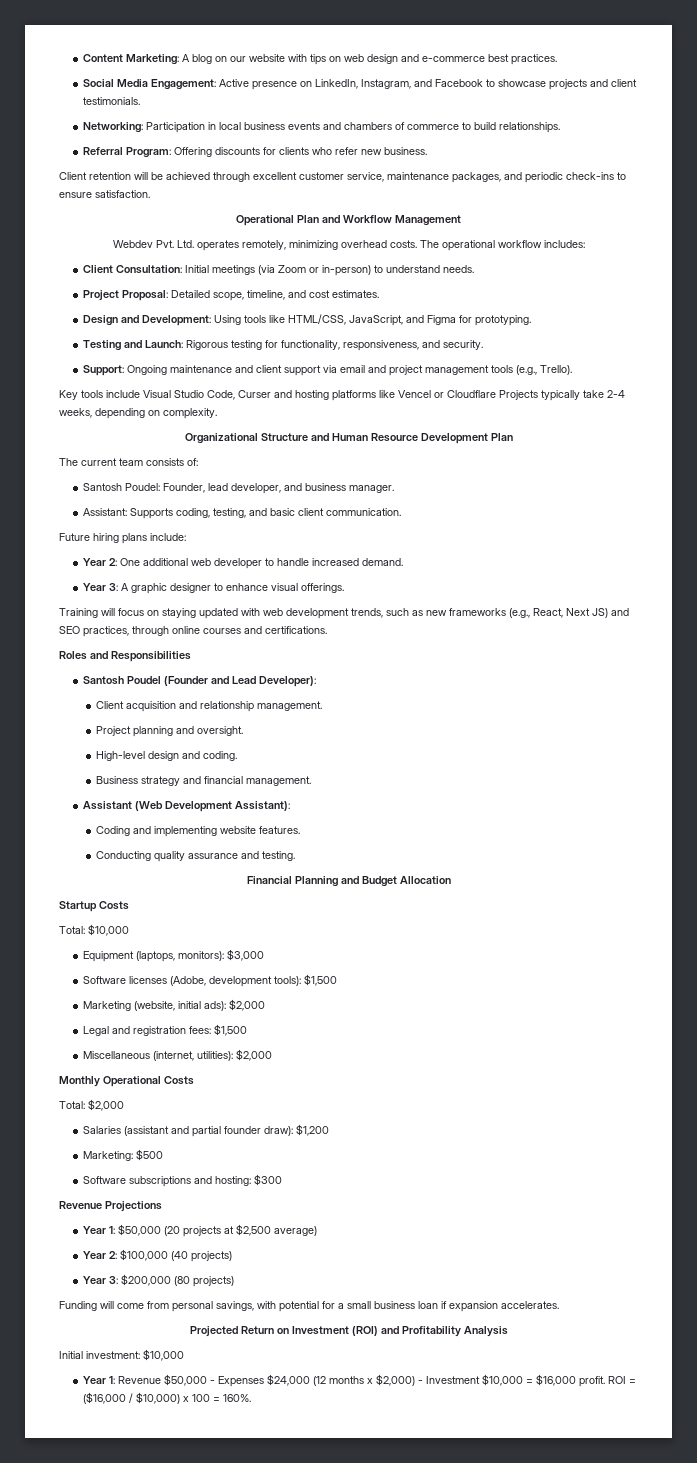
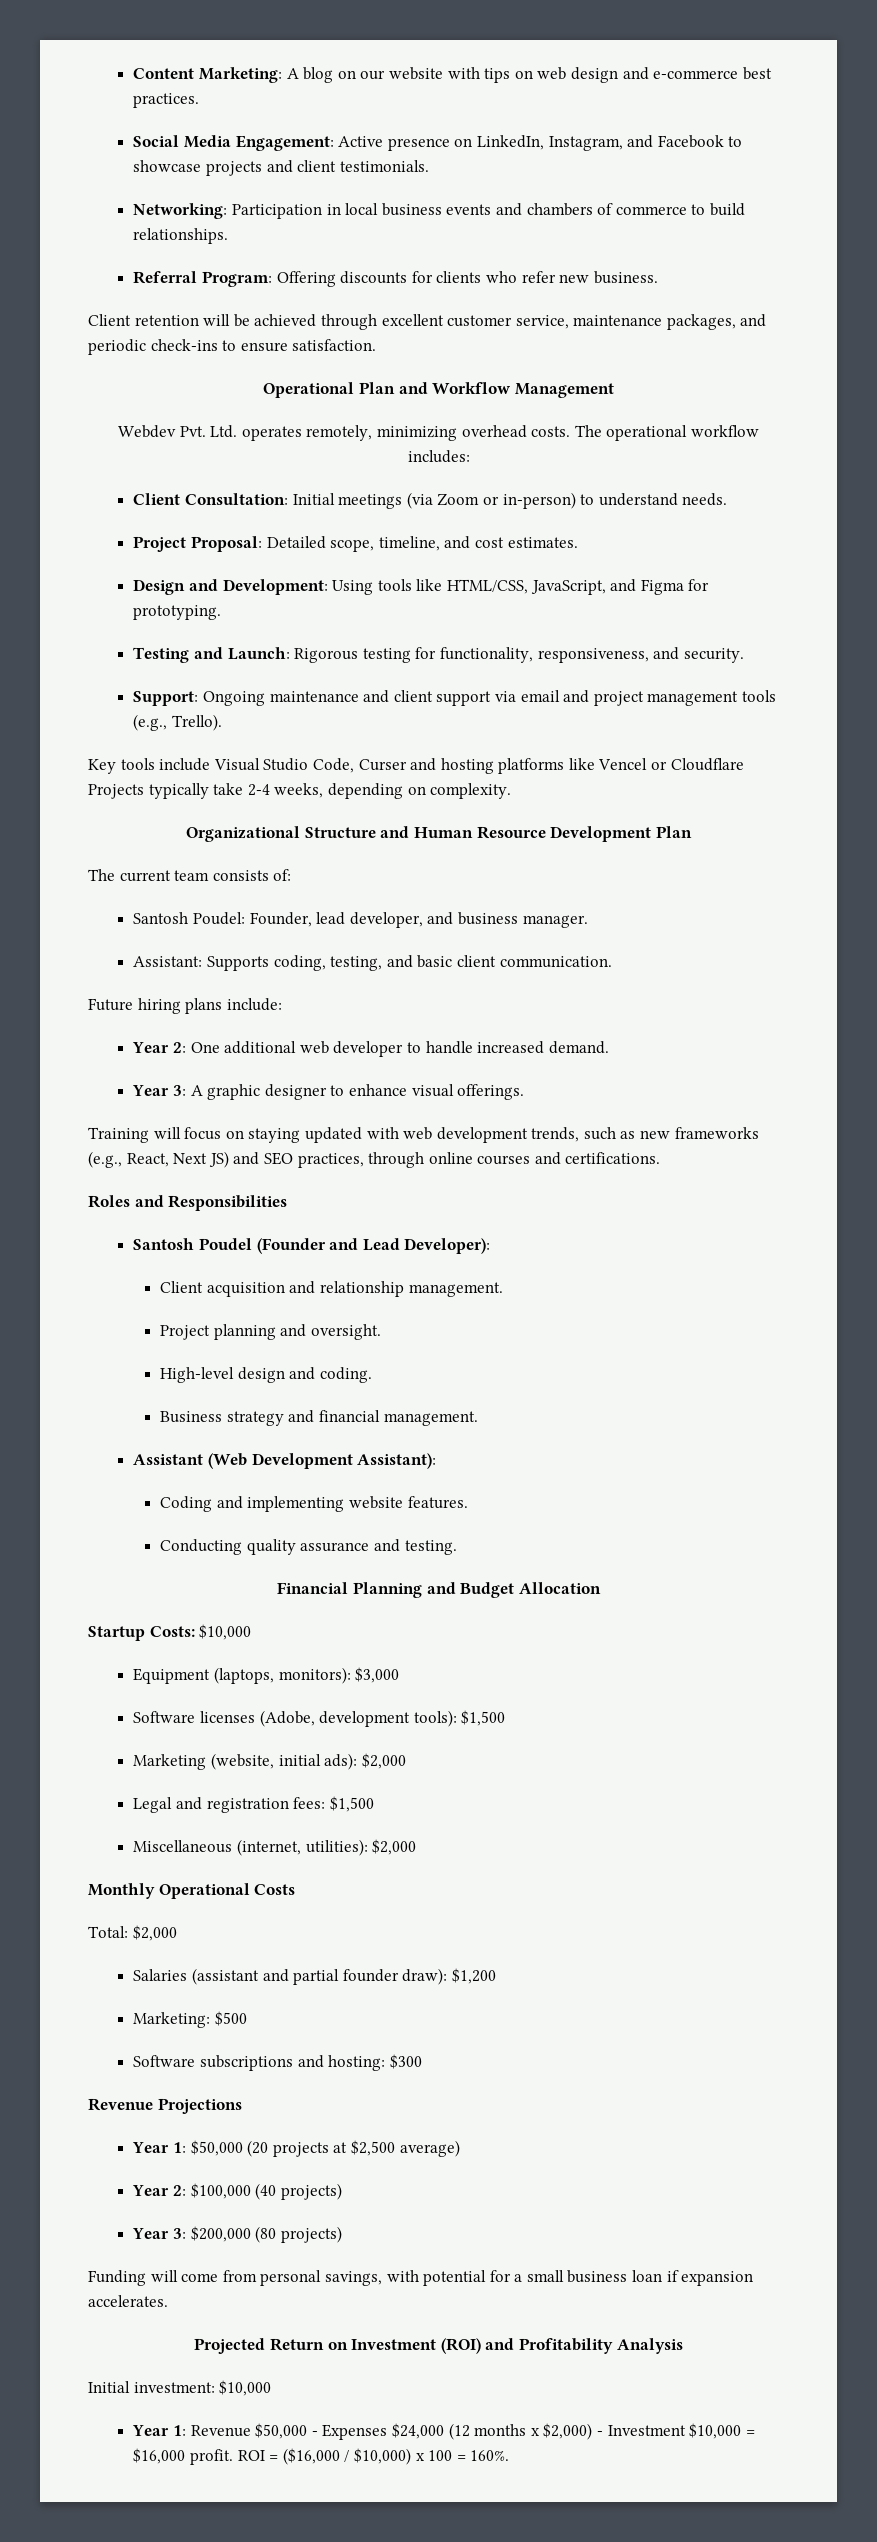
[99,901,129,910] [59,926,85,934] Costs // Total: -> [149,1626,195,1637] Costs:

